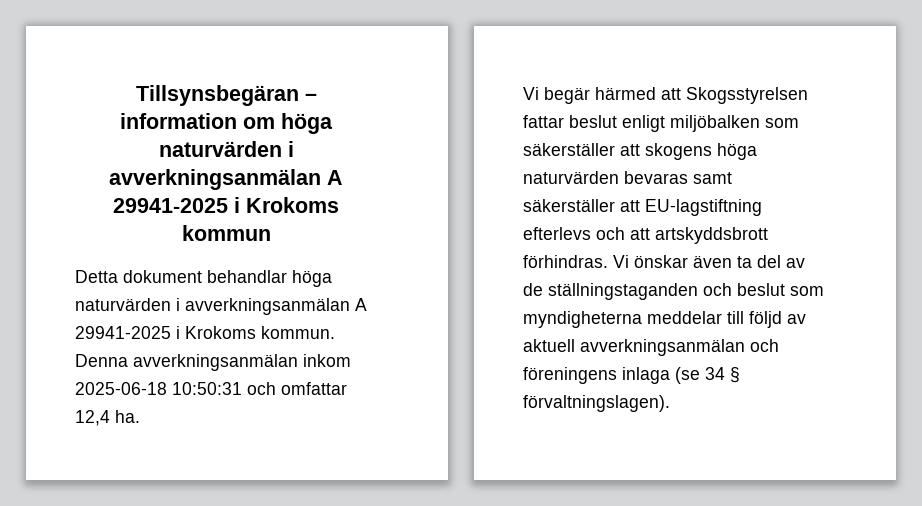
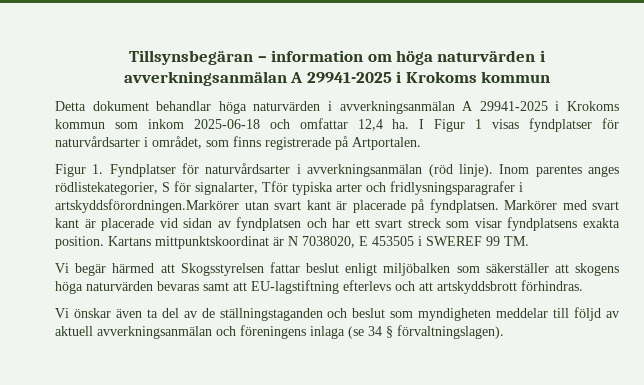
[261,326,335,339] [75,354,298,371] kommun. Denna avverkningsanmälan -> [55,119,138,129] kommun som
[172,382,242,395] 10:50:31 -> (260, 124) none
(140, 416) none -> [419,118,619,132] [55,136,421,150] [55,163,620,177] [55,181,523,195] [55,199,619,213] [55,217,621,231] [55,236,529,249] I Figur 1 visas fyndplatser för naturvårdsarter i området, som finns registrerade på Artportalen. // Figur 1. Fyndplatser för naturvårdsarter i avverkningsanmälan (röd linje). Inom parentes anges rödlistekategorier, S för signalarter, Tför typiska arter och fridlysningsparagrafer i artskyddsförordningen.Markörer utan svart kant är placerade på fyndplatsen. Markörer med svart kant är placerade vid sidan av fyndplatsen och har ett svart streck som visar fyndplatsens exakta position. Kartans mittpunktskoordinat är N 7038020, E 453505 i SWEREF 99 TM.
[523,199,615,212] säkerställer -> (229, 286) none
(608, 261) none -> (583, 285) //
[523,311,642,328] myndigheterna -> [418,308,492,321] myndigheten

